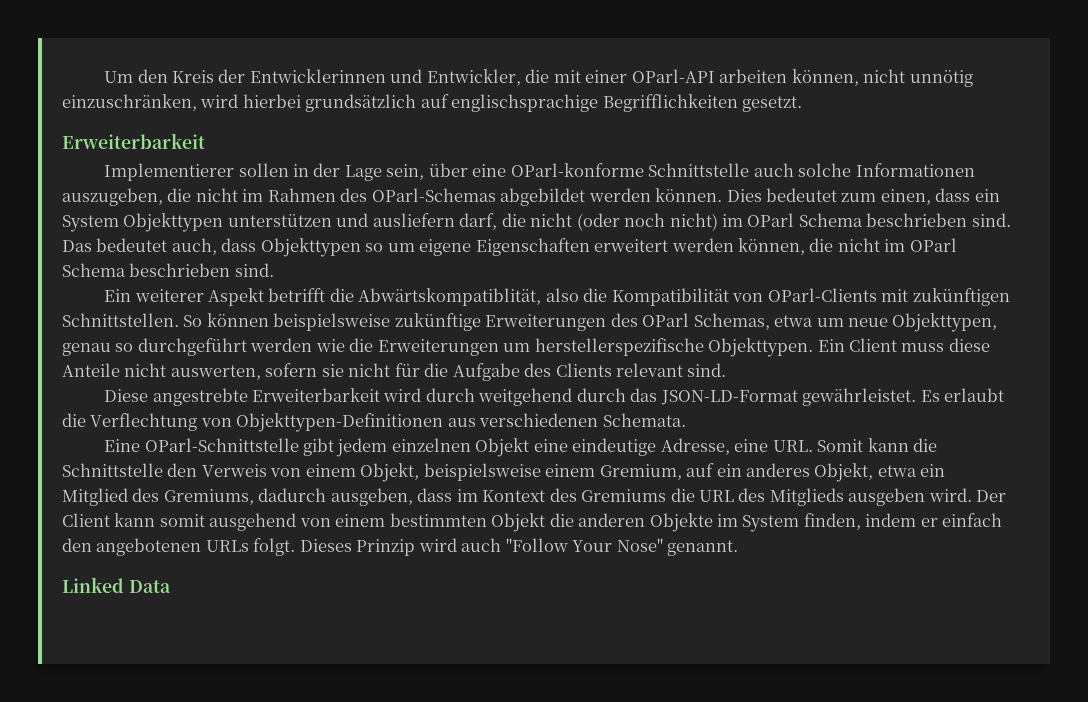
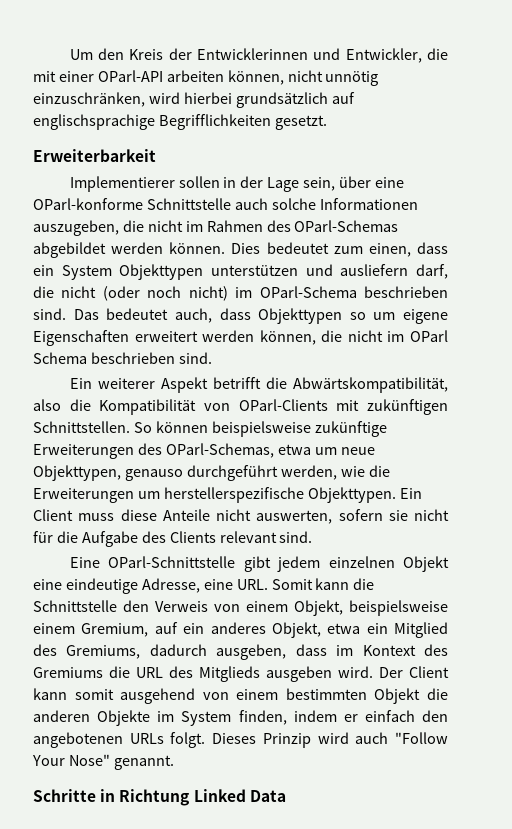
[747,213,863,227] OParl Schema -> [259,286,357,298] OParl-Schema
[358,288,542,306] Abwärtskompatiblität, -> [293,377,449,393] Abwärtskompatibilität,
[642,313,770,330] OParl Schemas, -> [165,443,274,458] OParl-Schemas,
[62,338,313,356] genau so durchgeführt werden -> [124,465,337,481] genauso durchgeführt werden,
[104,388,1005,406] [62,413,686,432] // Diese angestrebte Erweiterbarkeit wird durch weitgehend durch das JSON-LD-Format gewährleistet. Es erlaubt die Verflechtung von Objekttypen-Definitionen aus verschiedenen Schemata. -> (313, 537) none
(739, 548) none -> [33,789,190,806] Schritte in Richtung

